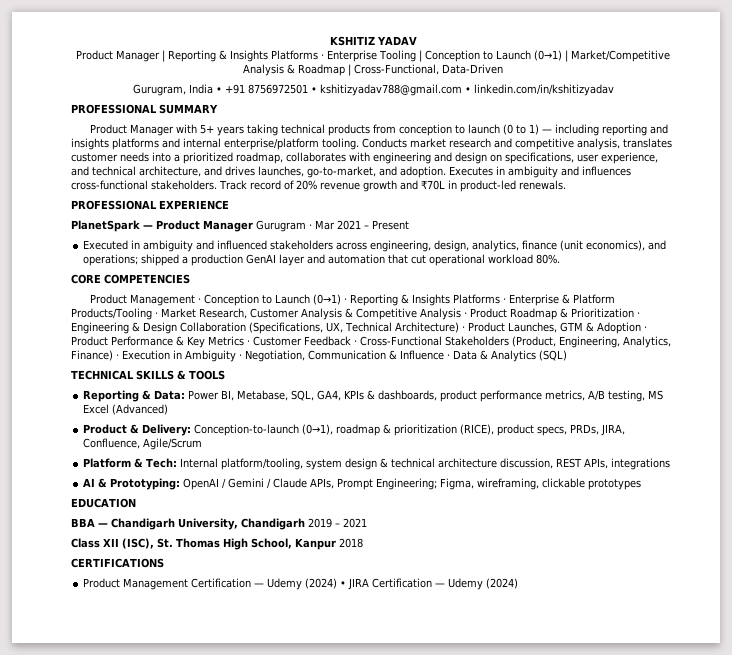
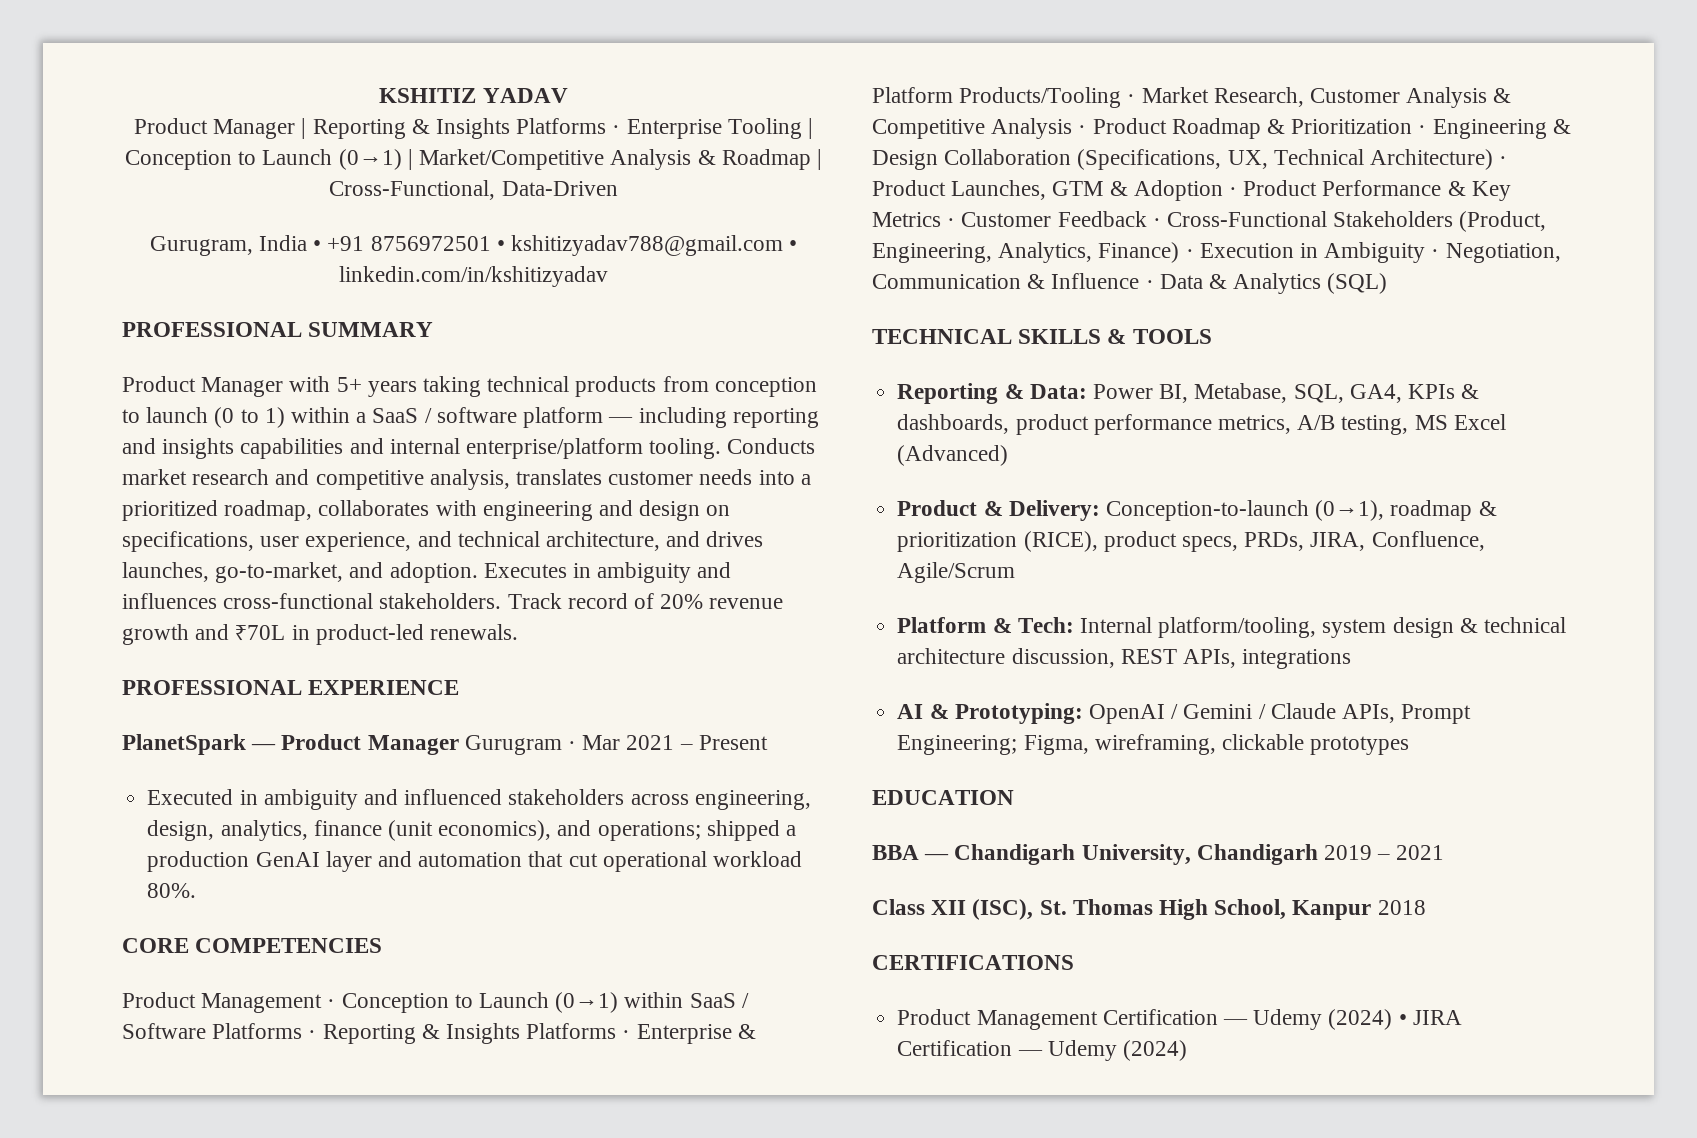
(540, 129) none -> [291,407,604,428] within a SaaS / software platform
[112,138,159,150] platforms -> [240,438,344,459] capabilities
(342, 299) none -> [624,992,749,1008] [122,1023,303,1039] within SaaS / Software Platforms

